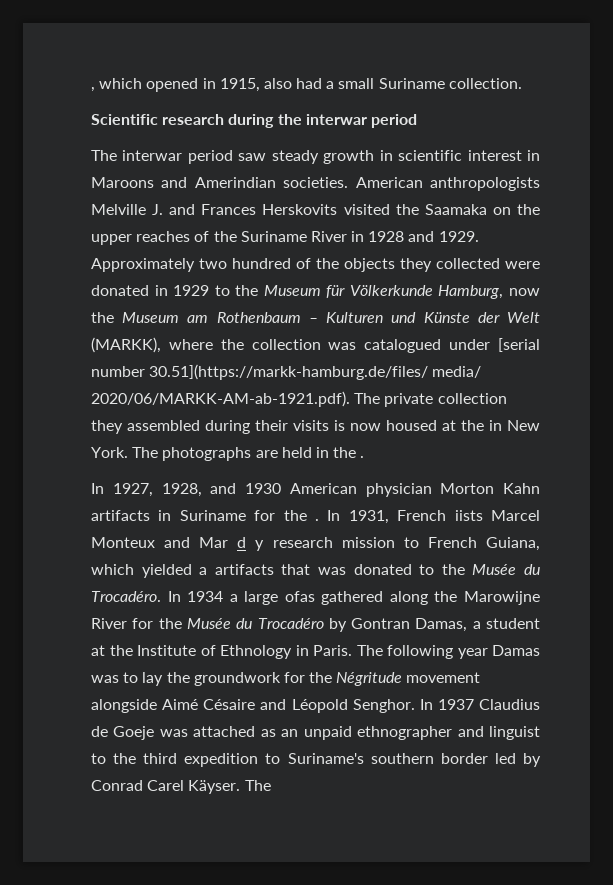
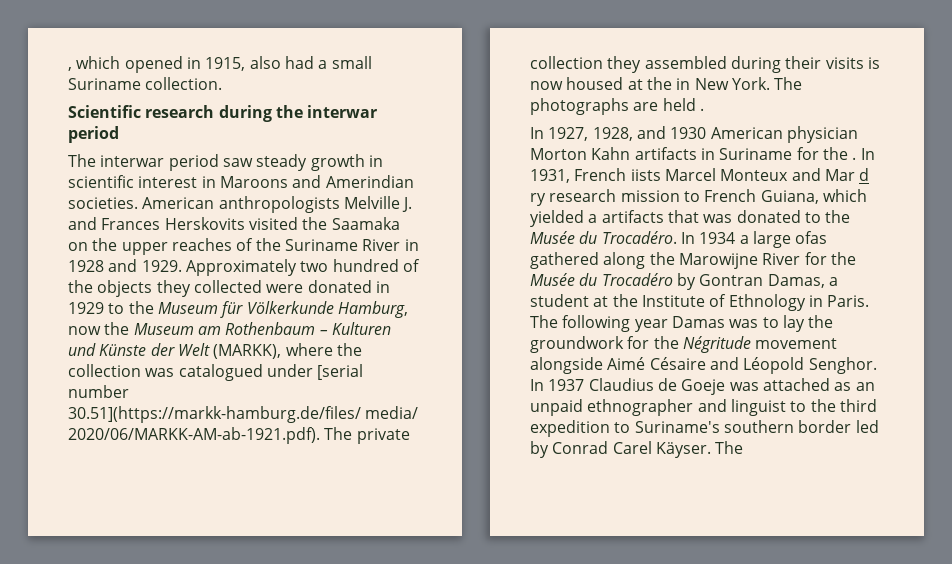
[315,447,357,458] in the -> (696, 104) none
[255,540,265,551] y -> [530,193,546,206] ry

